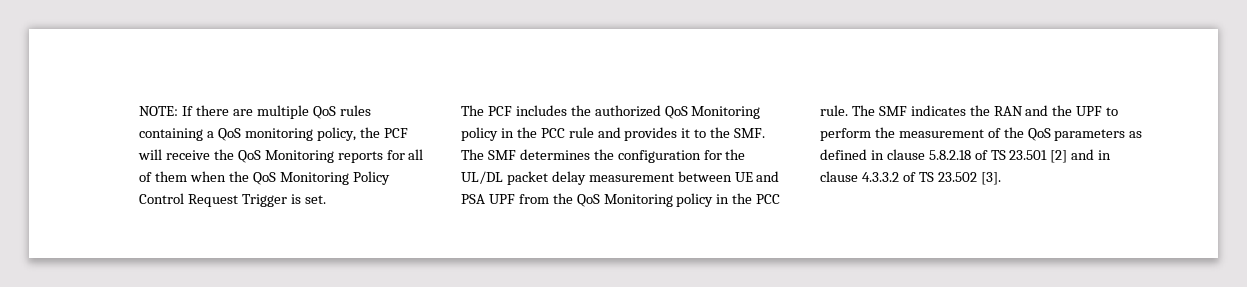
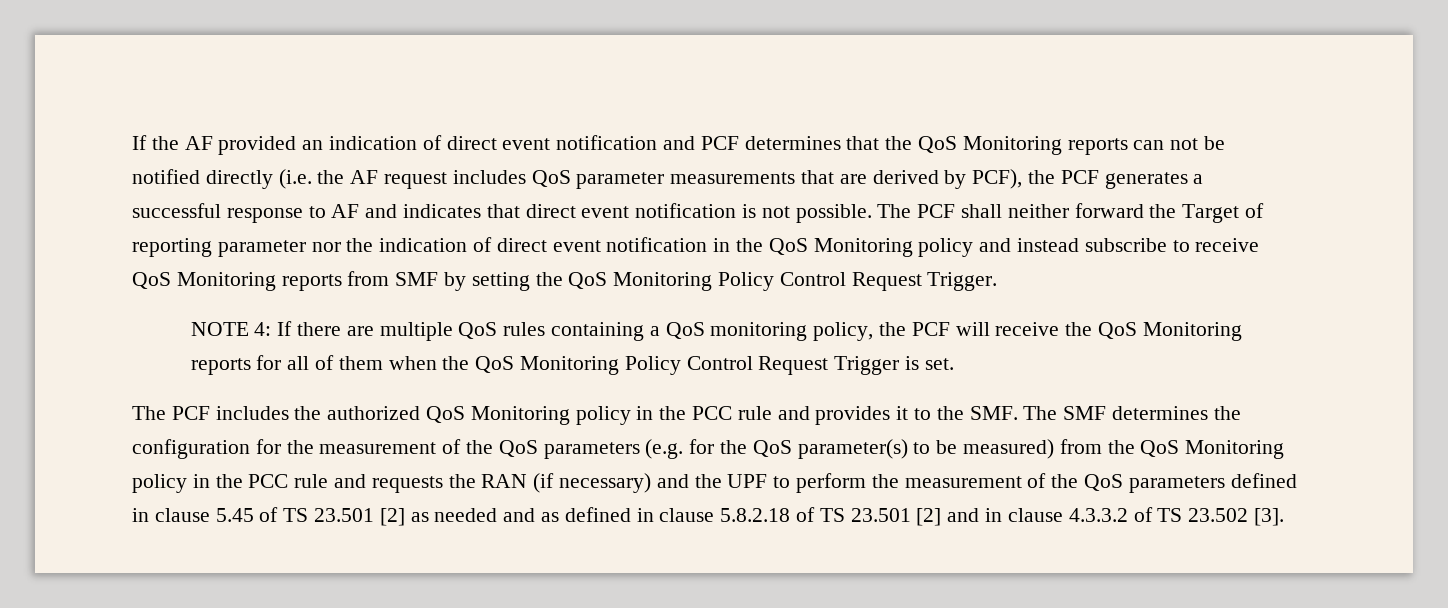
[139,106,179,116] NOTE: -> [132,135,1226,155] [132,169,1204,189] [132,203,1265,223] [132,237,1260,257] [132,271,998,291] [190,322,272,336] If the AF provided an indication of direct event notification and PCF determines that the QoS Monitoring reports can not be notified directly (i.e. the AF request includes QoS parameter measurements that are derived by PCF), the PCF generates a successful response to AF and indicates that direct event notification is not possible. The PCF shall neither forward the Target of reporting parameter nor the indication of direct event notification in the QoS Monitoring policy and instead subscribe to receive QoS Monitoring reports from SMF by setting the QoS Monitoring Policy Control Request Trigger. // NOTE 4:
[461,171,780,185] [461,194,515,204] UL/DL packet delay measurement between UE and PSA UPF -> [319,439,1055,459] measurement of the QoS parameters (e.g. for the QoS parameter(s) to be measured)
[820,105,1023,116] rule. The SMF indicates the RAN -> [294,473,652,493] rule and requests the RAN (if necessary)
(1126, 135) none -> [1230,473,1297,488] [132,507,536,526] defined in clause 5.45 of TS 23.501 [2] as needed and

